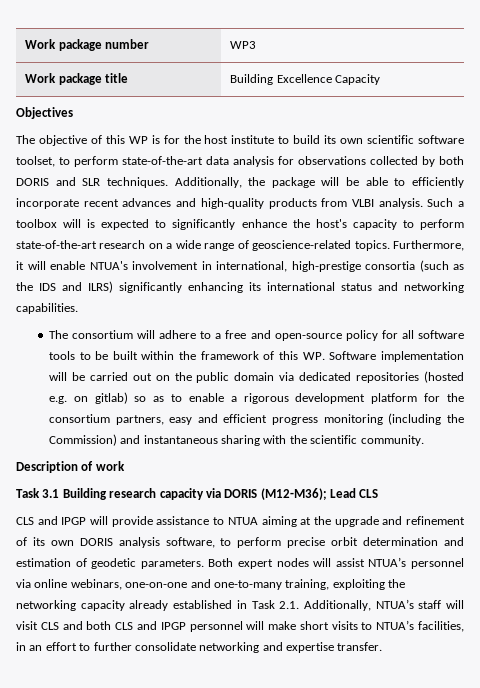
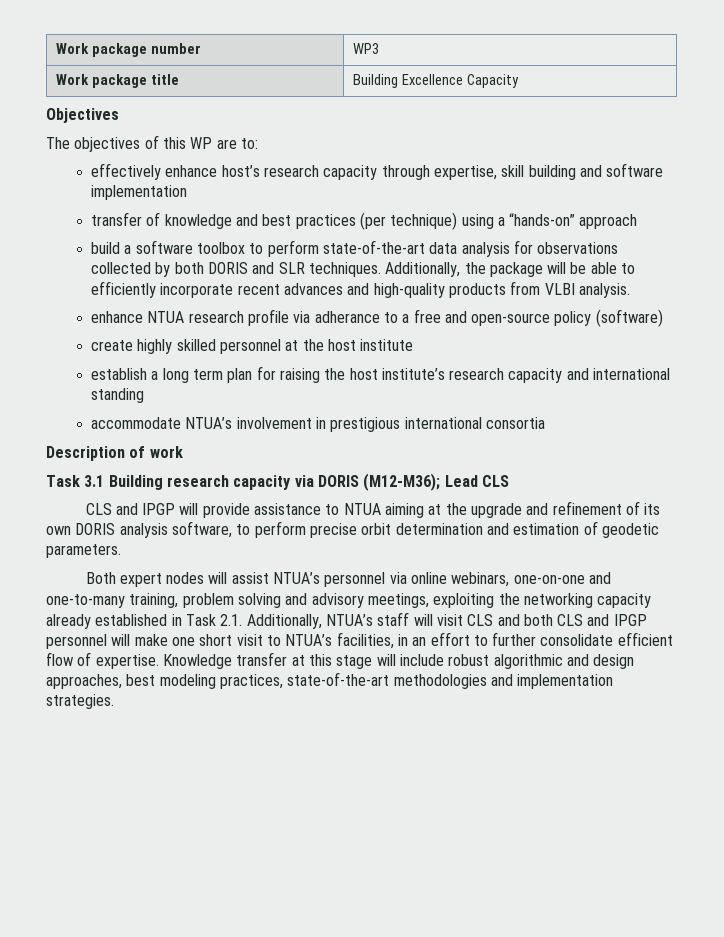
[38,135,87,146] objective -> [74,137,141,152] objectives
[151,135,465,144] [16,156,55,167] is for the host institute to build its own scientific software toolset, -> [216,138,258,149] [90,163,664,180] [90,185,187,200] [90,212,638,230] [90,240,245,254] are to: // effectively enhance host’s research capacity through expertise, skill building and software implementation // transfer of knowledge and best practices (per technique) using a “hands-on” approach // build a software toolbox
[427,198,464,207] [16,219,464,230] [16,240,465,251] [16,260,464,272] [16,281,464,293] [16,303,78,314] [48,330,197,339] Such a toolbox will is expected to significantly enhance the host's capacity to perform state-of-the-art research on a wide range of geoscience-related topics. Furthermore, it will enable NTUA's involvement in international, high-prestige consortia (such as the IDS and ILRS) significantly enhancing its international status and networking capabilities. // The consortium will adhere -> [90,309,380,326] // enhance NTUA research profile via adherance
[381,330,464,339] [48,351,465,362] [48,371,465,383] [48,392,464,404] [48,413,464,425] [48,434,424,446] for all software tools to be built within the framework of this WP. Software implementation will be carried out on the public domain via dedicated repositories (hosted e.g. on gitlab) so as to enable a rigorous development platform for the consortium partners, easy and efficient progress monitoring (including the Commission) and instantaneous sharing with the scientific community. -> [595,309,663,327] [90,339,414,354] [90,366,671,383] [90,388,144,403] [90,417,545,432] (software) // create highly skilled personnel at the host institute // establish a long term plan for raising the host institute’s research capacity and international standing // accommodate NTUA’s involvement in prestigious international consortia
(204, 564) none -> (121, 551) //
(330, 584) none -> [182,593,429,608] problem solving and advisory meetings,
[299,621,358,630] short visits -> [171,634,263,646] one short visit
[199,642,383,653] networking and expertise transfer. -> [617,632,673,646] [46,652,635,669] [46,672,614,689] [46,694,114,709] efficient flow of expertise. Knowledge transfer at this stage will include robust algorithmic and design approaches, best modeling practices, state-of-the-art methodologies and implementation strategies.

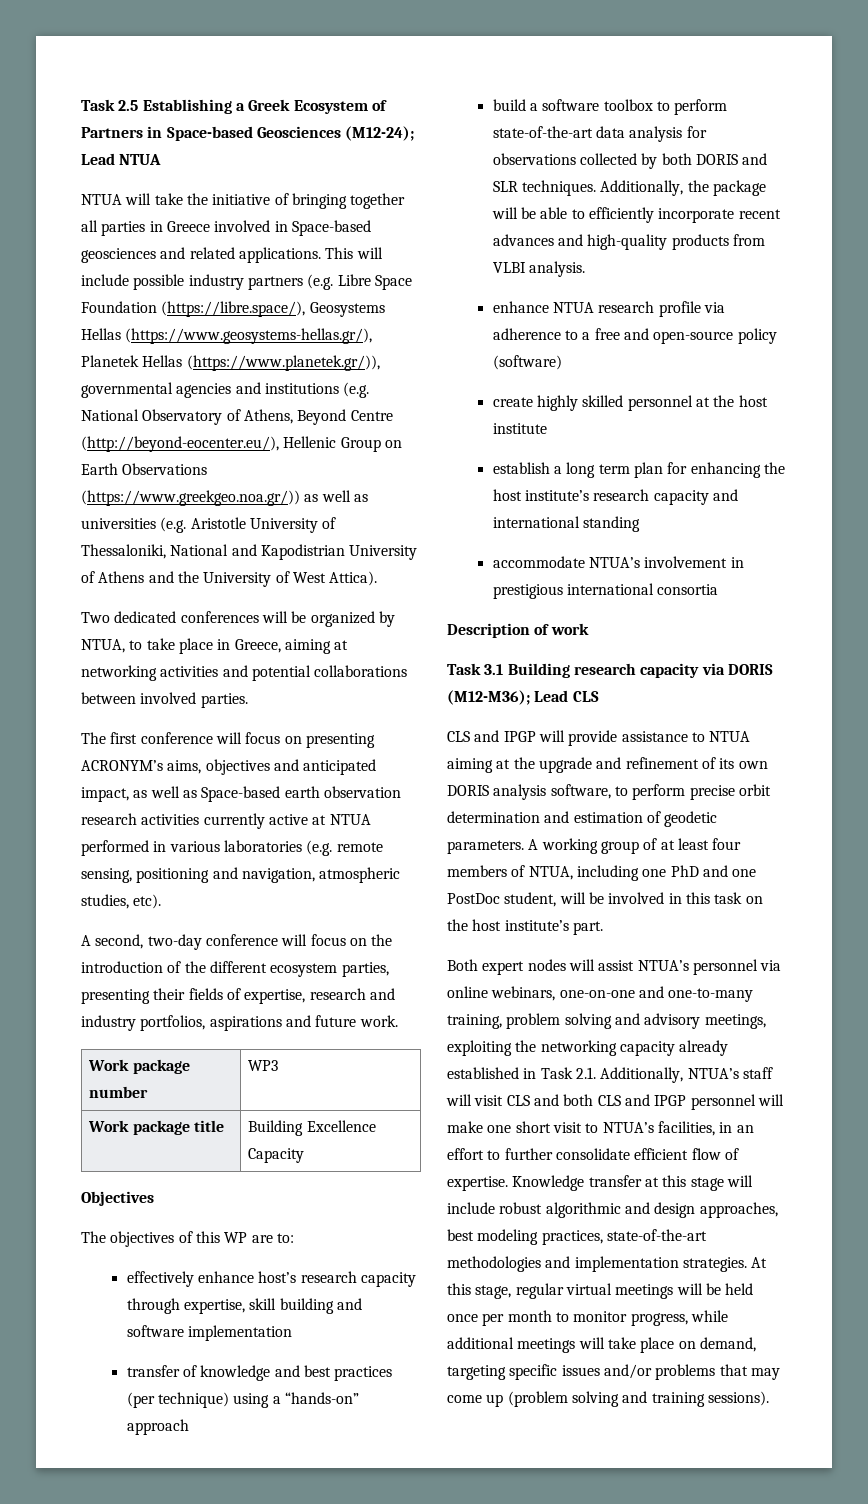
(55, 48) none -> [81,99,387,114] [81,126,415,141] [81,153,162,165] [81,193,406,209] [81,220,371,236] [81,247,383,263] [81,274,412,290] [81,301,385,317] [81,328,373,344] [81,355,380,371] [81,382,370,398] [81,409,393,425] [81,436,402,452] [81,463,208,475] [81,490,368,506] [81,517,337,533] [81,544,418,560] [81,571,378,587] [81,611,395,627] [81,638,349,654] [81,665,408,681] [81,692,248,708] [81,732,375,748] [81,759,377,775] [81,786,401,802] [81,813,371,829] [81,840,383,856] [81,867,401,883] [81,894,162,909] [81,934,393,950] [81,961,389,977] [81,988,395,1004] [81,1015,398,1031] Task 2.5 Establishing a Greek Ecosystem of Partners in Space-based Geosciences (M12-24); Lead NTUA // NTUA will take the initiative of bringing together all parties in Greece involved in Space-based geosciences and related applications. This will include possible industry partners (e.g. Libre Space Foundation (https://libre.space/), Geosystems Hellas (https://www.geosystems-hellas.gr/), Planetek Hellas (https://www.planetek.gr/)), governmental agencies and institutions (e.g. National Observatory of Athens, Beyond Centre (http://beyond-eocenter.eu/), Hellenic Group on Earth Observations (https://www.greekgeo.noa.gr/)) as well as universities (e.g. Aristotle University of Thessaloniki, National and Kapodistrian University of Athens and the University of West Attica). // Two dedicated conferences will be organized by NTUA, to take place in Greece, aiming at networking activities and potential collaborations between involved parties. // The first conference will focus on presenting ACRONYM’s aims, objectives and anticipated impact, as well as Space-based earth observation research activities currently active at NTUA performed in various laboratories (e.g. remote sensing, positioning and navigation, atmospheric studies, etc). // A second, two-day conference will focus on the introduction of the different ecosystem parties, presenting their fields of expertise, research and industry portfolios, aspirations and future work. //
[314,311,380,323] adherance -> [492,328,561,340] adherence
[279,368,320,383] raising -> [690,462,761,478] enhancing
(121, 551) none -> [528,838,742,854] [447,865,757,881] [447,892,763,907] [447,919,603,935] A working group of at least four members of NTUA, including one PhD and one PostDoc student, will be involved in this task on the host institute’s part.
(114, 701) none -> [751,1257,768,1268] [447,1283,754,1299] [447,1310,728,1326] [447,1337,756,1353] [447,1364,780,1380] [447,1391,769,1407] At this stage, regular virtual meetings will be held once per month to monitor progress, while additional meetings will take place on demand, targeting specific issues and/or problems that may come up (problem solving and training sessions).

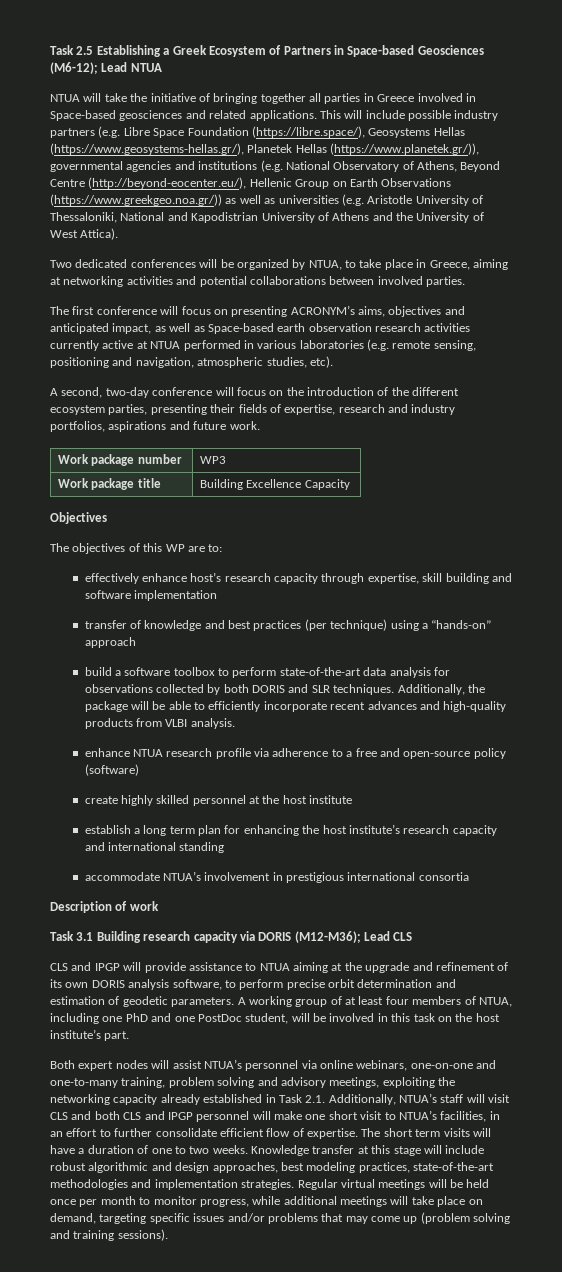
[345,126,415,141] (M12-24); -> [50,62,98,74] (M6-12);
(508, 1183) none -> [361,1128,491,1137] [50,1145,248,1154] The short term visits will have a duration of one to two weeks.
[751,1257,768,1268] [447,1283,564,1299] At this stage, regular -> [297,1179,338,1190] Regular

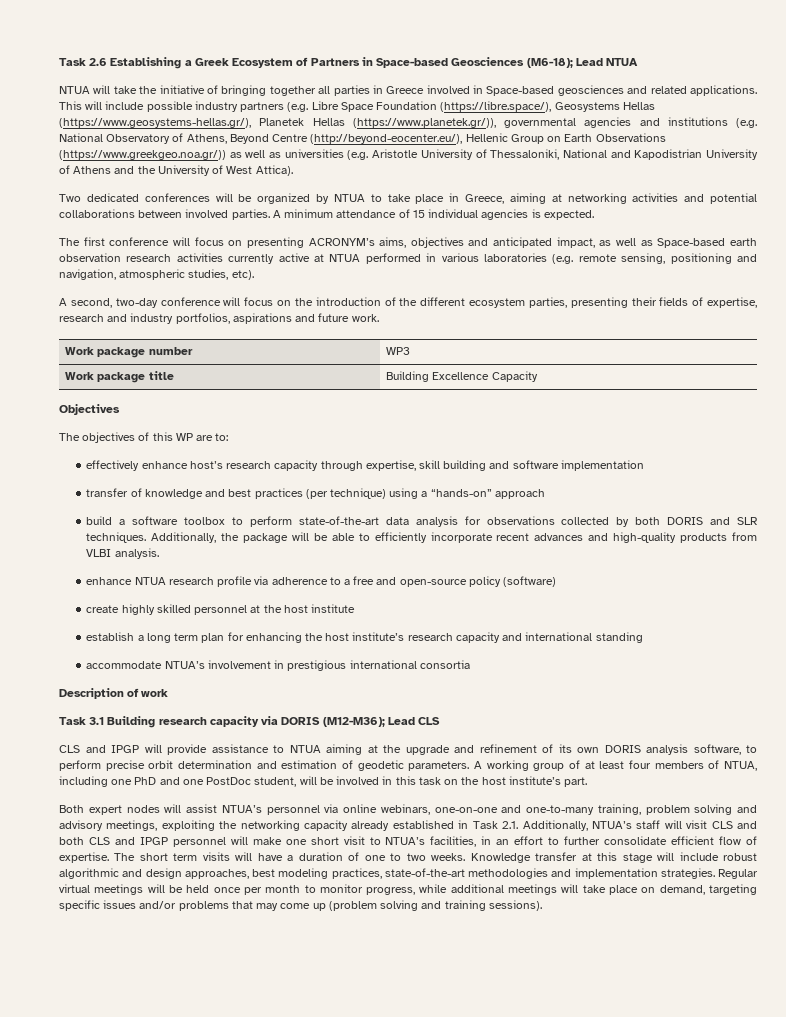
[50,45,94,55] Task 2.5 -> [59,58,108,66] Task 2.6
[50,62,98,74] (M6-12); -> [526,58,573,68] (M6-18);
[308,260,342,270] NTUA, -> [333,194,365,202] NTUA
(465, 281) none -> [272,209,594,220] A minimum attendance of 15 individual agencies is expected.

